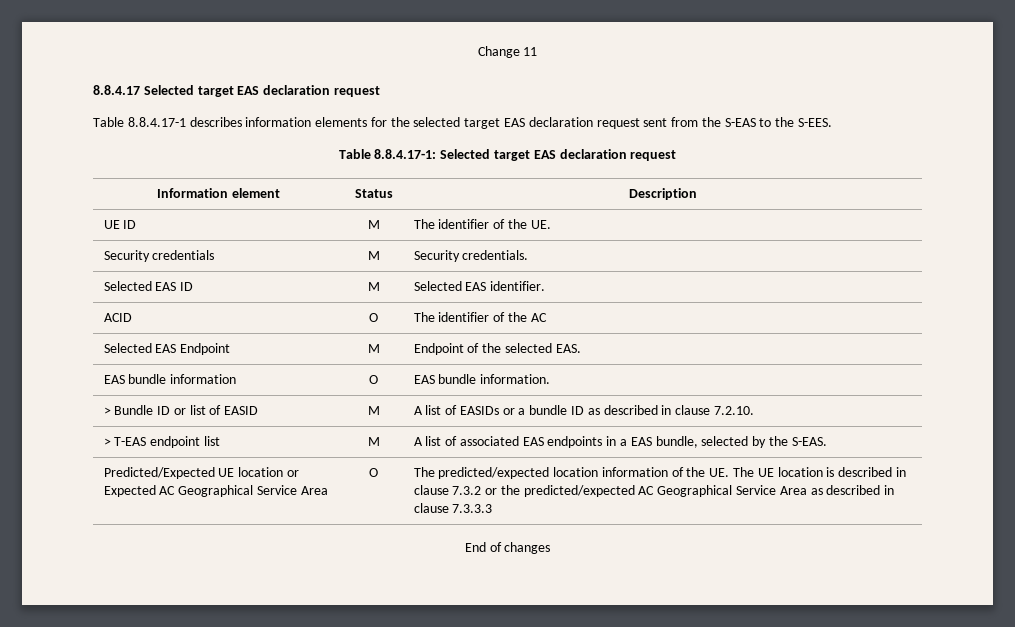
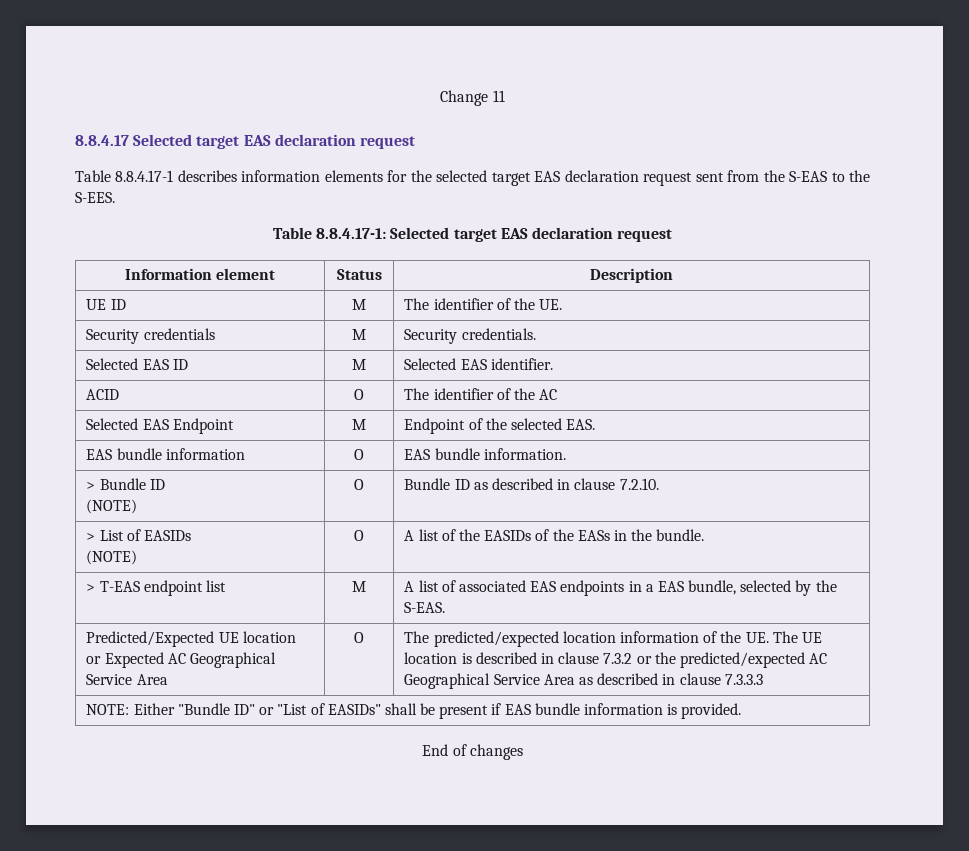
[173,405,259,415] [367,406,380,415] [413,405,568,415] or list of EASID | M | A list of EASIDs or a bundle -> [86,499,138,514] [354,479,364,490] [404,478,451,490] // (NOTE) | O | Bundle
(754, 410) none -> [86,529,192,541] [86,550,138,565] [354,530,364,541] [404,529,705,541] // > List of EASIDs // (NOTE) | O | A list of the EASIDs of the EASs in the bundle.
(493, 508) none -> [86,703,742,719] // NOTE: Either "Bundle ID" or "List of EASIDs" shall be present if EAS bundle information is provided.

